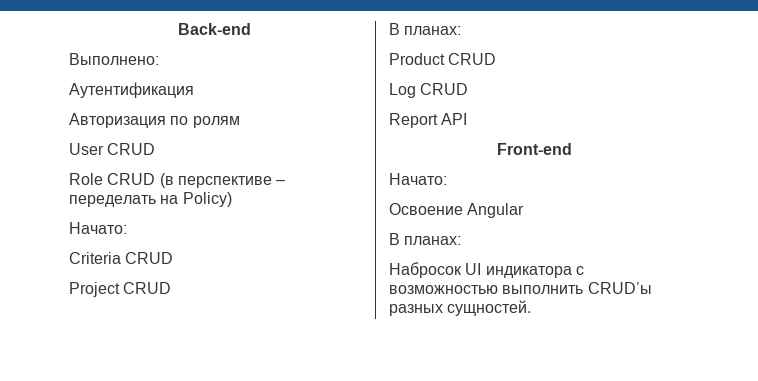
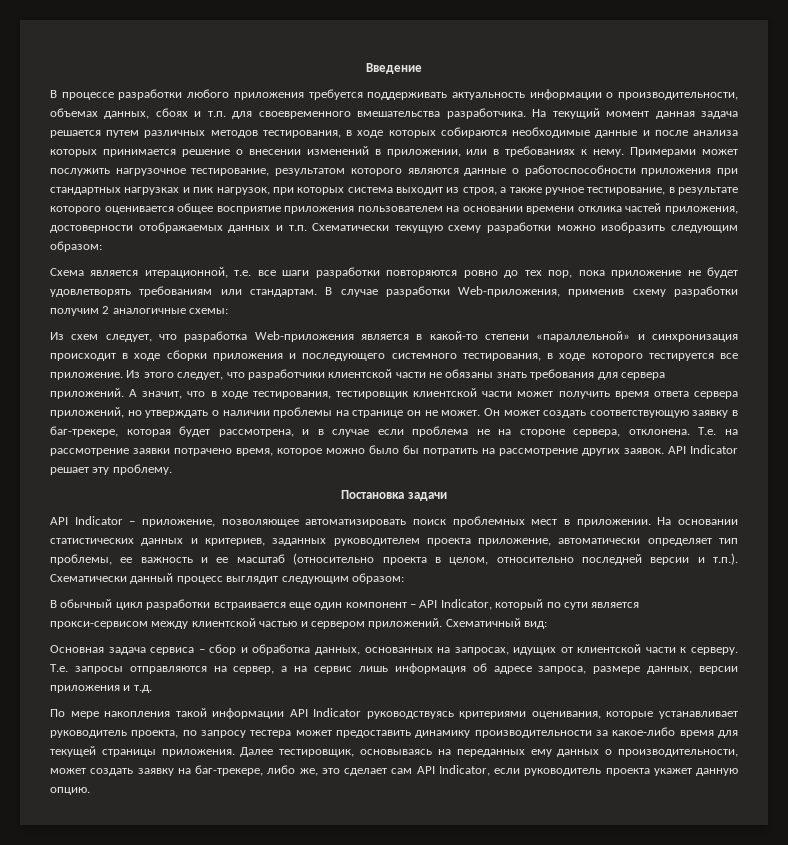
[178,23,251,35] [69,53,159,65] [69,82,194,98] [69,113,240,128] [69,143,156,155] [69,173,286,188] [69,192,232,207] [69,222,127,234] [69,252,174,264] [69,282,172,297] [389,23,462,35] [389,53,497,65] [389,83,469,98] [389,113,468,128] [497,143,572,155] [389,173,447,185] [389,203,525,218] [389,233,462,245] [389,262,584,278] [389,282,652,294] [389,300,532,316] Back-end // Выполнено: // Аутентификация // Авторизация по ролям // User CRUD // Role CRUD (в перспективе – переделать на Policy) // Начато: // Criteria CRUD // Project CRUD // В планах: // Product CRUD // Log CRUD // Report API // Front-end // Начато: // Освоение Angular // В планах: // Набросок UI индикатора с возможностью выполнить CRUD’ы разных сущностей. -> [366,63,422,74] [50,89,738,100] [50,108,738,119] [50,127,739,138] [50,146,739,157] [50,165,738,176] [50,187,738,195] [50,203,738,214] [50,222,738,233] [50,241,102,252] [50,267,738,278] [50,286,738,297] [50,306,229,316] [50,331,738,342] [50,350,739,361] [50,369,665,380] [50,388,738,399] [50,407,738,418] [50,426,738,437] [50,445,738,456] [50,464,172,475] [341,490,447,501] [50,516,738,527] [50,538,738,546] [50,553,738,565] [50,573,404,584] [50,599,640,610] [50,618,547,629] [50,644,738,655] [50,663,739,674] [50,685,152,693] [50,708,738,719] [50,727,739,738] [50,746,738,757] [50,765,738,776] [50,787,90,795] Введение // В процессе разработки любого приложения требуется поддерживать актуальность информации о производительности, объемах данных, сбоях и т.п. для своевременного вмешательства разработчика. На текущий момент данная задача решается путем различных методов тестирования, в ходе которых собираются необходимые данные и после анализа которых принимается решение о внесении изменений в приложении, или в требованиях к нему. Примерами может послужить нагрузочное тестирование, результатом которого являются данные о работоспособности приложения при стандартных нагрузках и пик нагрузок, при которых система выходит из строя, а также ручное тестирование, в результате которого оценивается общее восприятие приложения пользователем на основании времени отклика частей приложения, достоверности отображаемых данных и т.п. Схематически текущую схему разработки можно изобразить следующим образом: // Схема является итерационной, т.е. все шаги разработки повторяются ровно до тех пор, пока приложение не будет удовлетворять требованиям или стандартам. В случае разработки Web-приложения, применив схему разработки получим 2 аналогичные схемы: // Из схем следует, что разработка Web-приложения является в какой-то степени «параллельной» и синхронизация происходит в ходе сборки приложения и последующего системного тестирования, в ходе которого тестируется все приложение. Из этого следует, что разработчики клиентской части не обязаны знать требования для сервера приложений. А значит, что в ходе тестирования, тестировщик клиентской части может получить время ответа сервера приложений, но утверждать о наличии проблемы на странице он не может. Он может создать соответствующую заявку в баг-трекере, которая будет рассмотрена, и в случае если проблема не на стороне сервера, отклонена. Т.е. на рассмотрение заявки потрачено время, которое можно было бы потратить на рассмотрение других заявок. API Indicator решает эту проблему. // Постановка задачи // API Indicator – приложение, позволяющее автоматизировать поиск проблемных мест в приложении. На основании статистических данных и критериев, заданных руководителем проекта приложение, автоматически определяет тип проблемы, ее важность и ее масштаб (относительно проекта в целом, относительно последней версии и т.п.). Схематически данный процесс выглядит следующим образом: // В обычный цикл разработки встраивается еще один компонент – API Indicator, который по сути является прокси-сервисом между клиентской частью и сервером приложений. Схематичный вид: // Основная задача сервиса – сбор и обработка данных, основанных на запросах, идущих от клиентской части к серверу. Т.е. запросы отправляются на сервер, а на сервис лишь информация об адресе запроса, размере данных, версии приложения и т.д. // По мере накопления такой информации API Indicator руководствуясь критериями оценивания, которые устанавливает руководитель проекта, по запросу тестера может предоставить динамику производительности за какое-либо время для текущей страницы приложения. Далее тестировщик, основываясь на переданных ему данных о производительности, может создать заявку на баг-трекере, либо же, это сделает сам API Indicator, если руководитель проекта укажет данную опцию.

